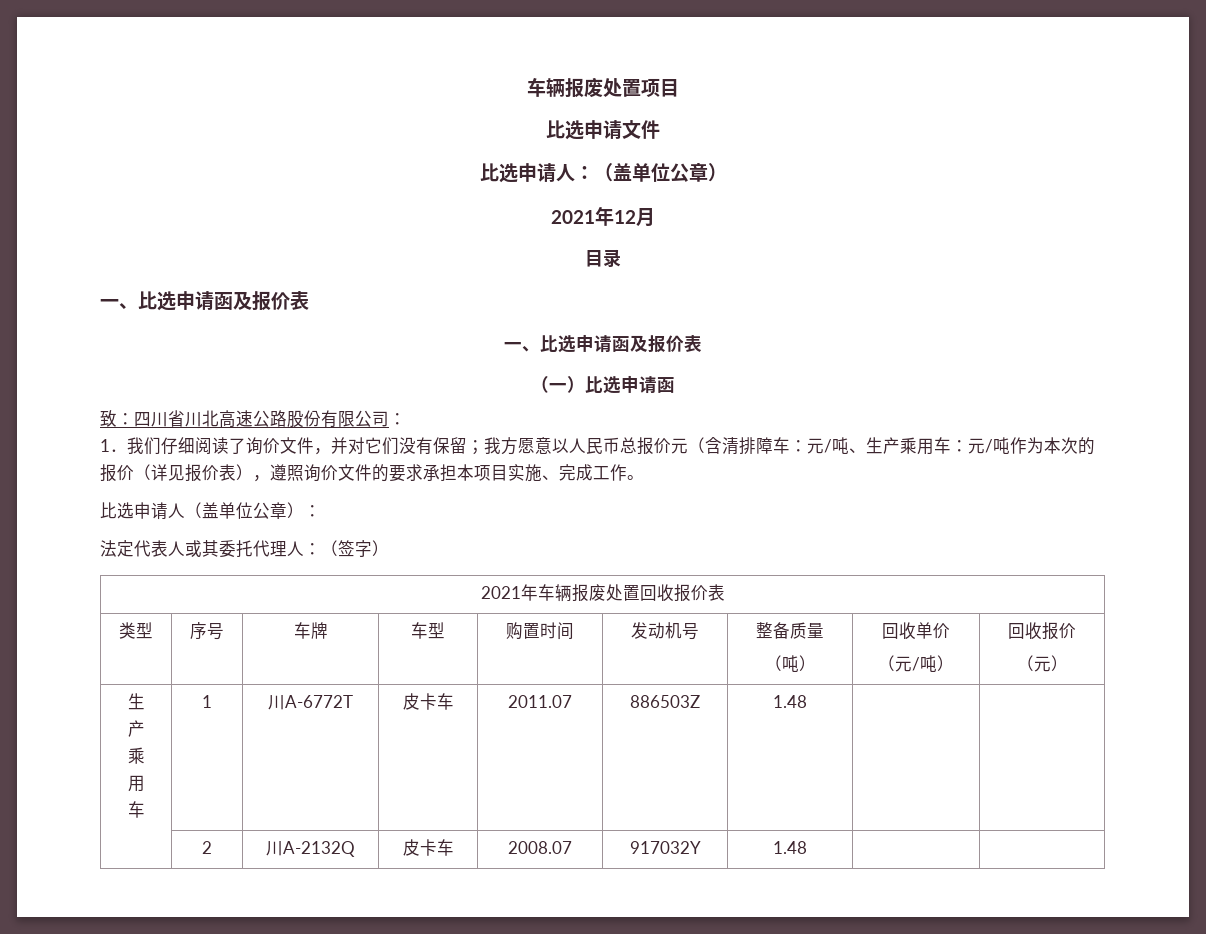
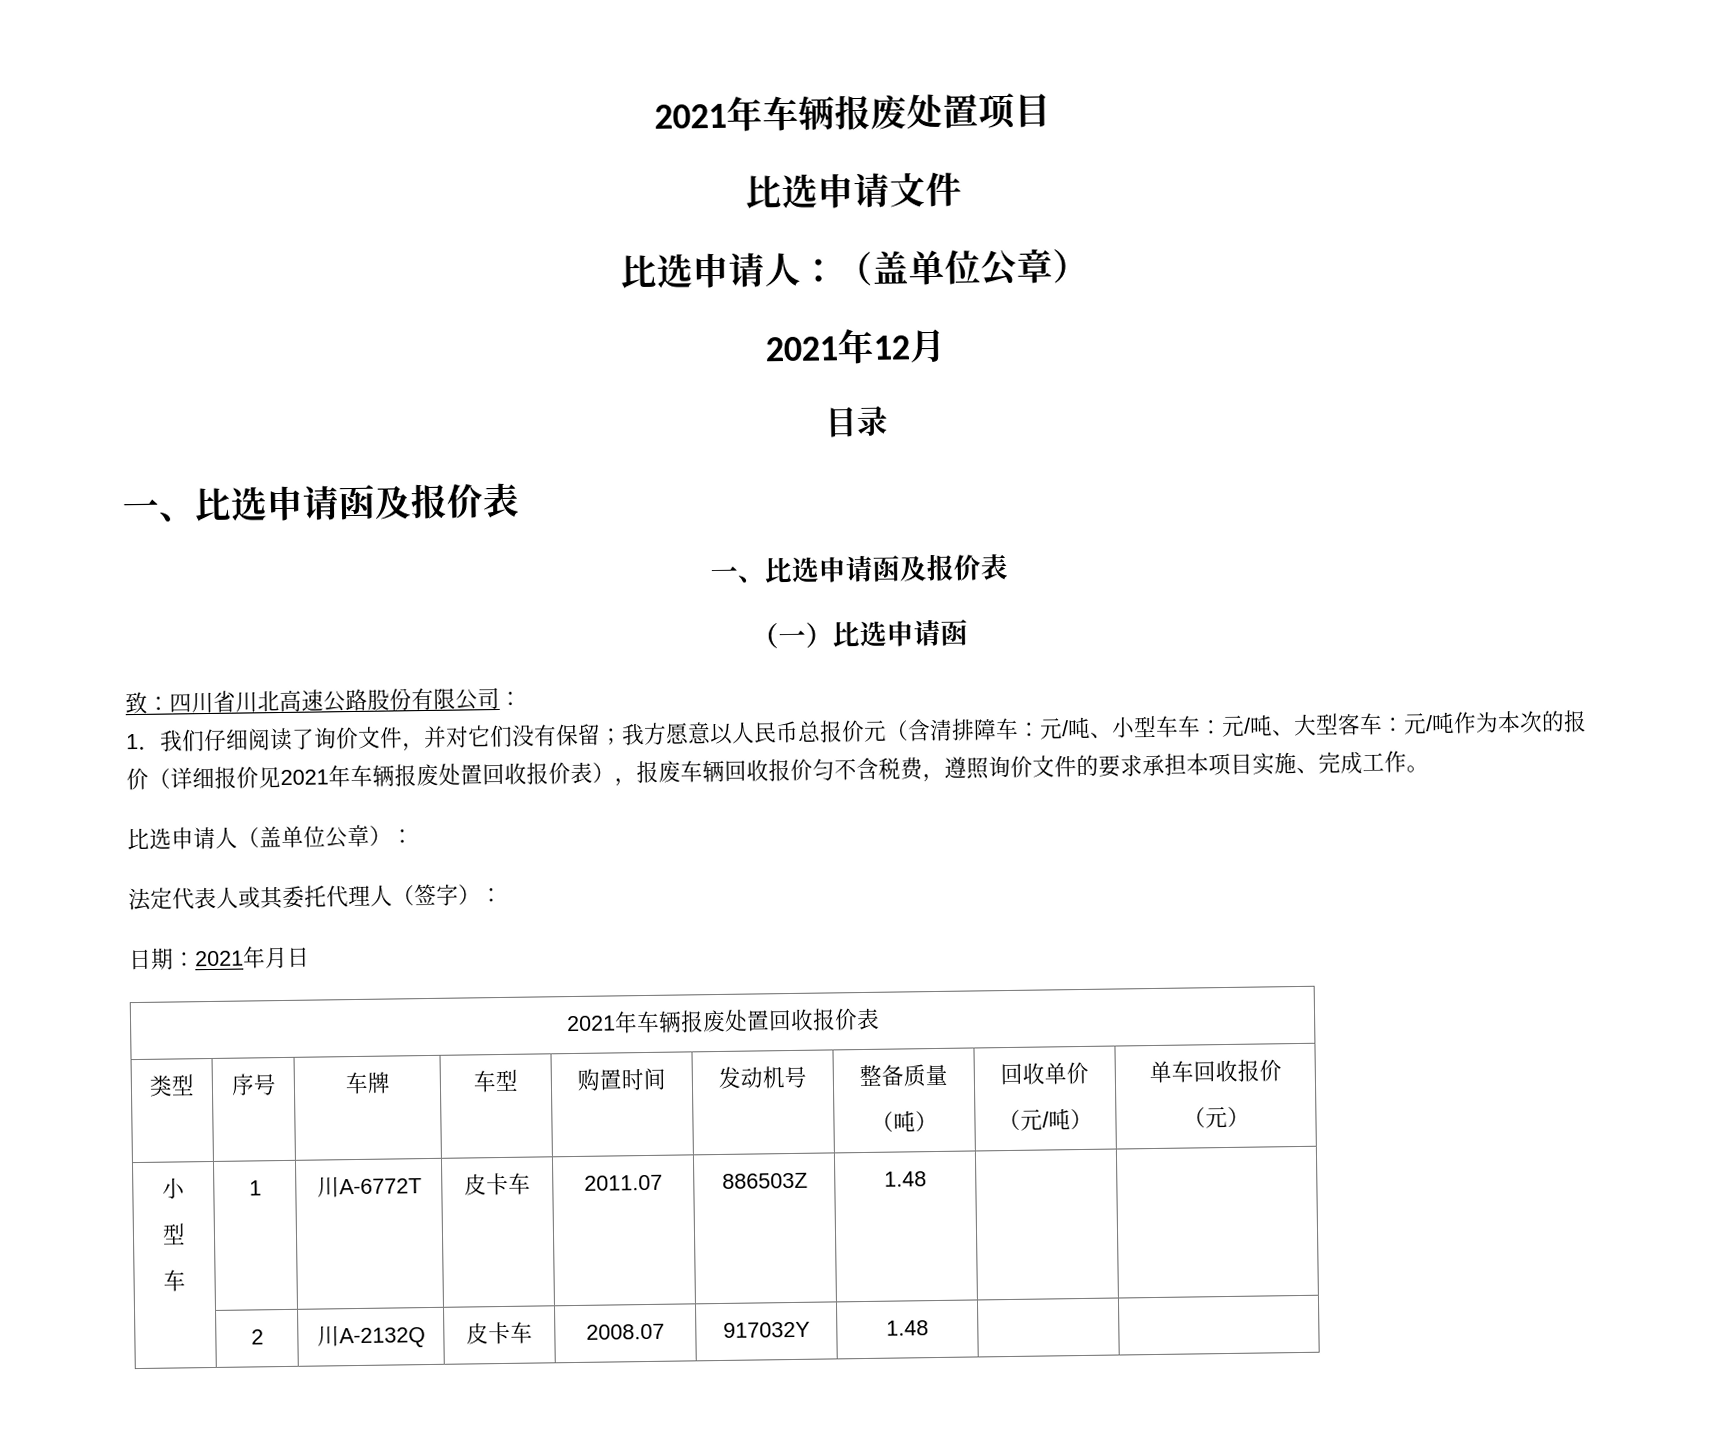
(527, 87) none -> [654,96,763,132] 2021年
[866,437,934,455] 生产乘用 -> [1111,713,1361,738] 小型车车：元/吨、大型客
[168,464,253,482] 见报价表） -> [192,757,924,790] 细报价见2021年车辆报废处置回收报价表），报废车辆回收报价匀不含税费
[304,543,321,555] ： -> (393, 895) none
(389, 548) none -> [480,887,503,903] [129,946,310,971] ： // 日期：2021年月日
(954, 663) none -> [1148,1060,1194,1084] 单车
[127,693,145,710] [127,720,145,737] [127,747,145,764] [127,775,145,792] 生 // 产 // 乘 // 用 -> [162,1177,185,1199] [162,1223,186,1245] 小 // 型

